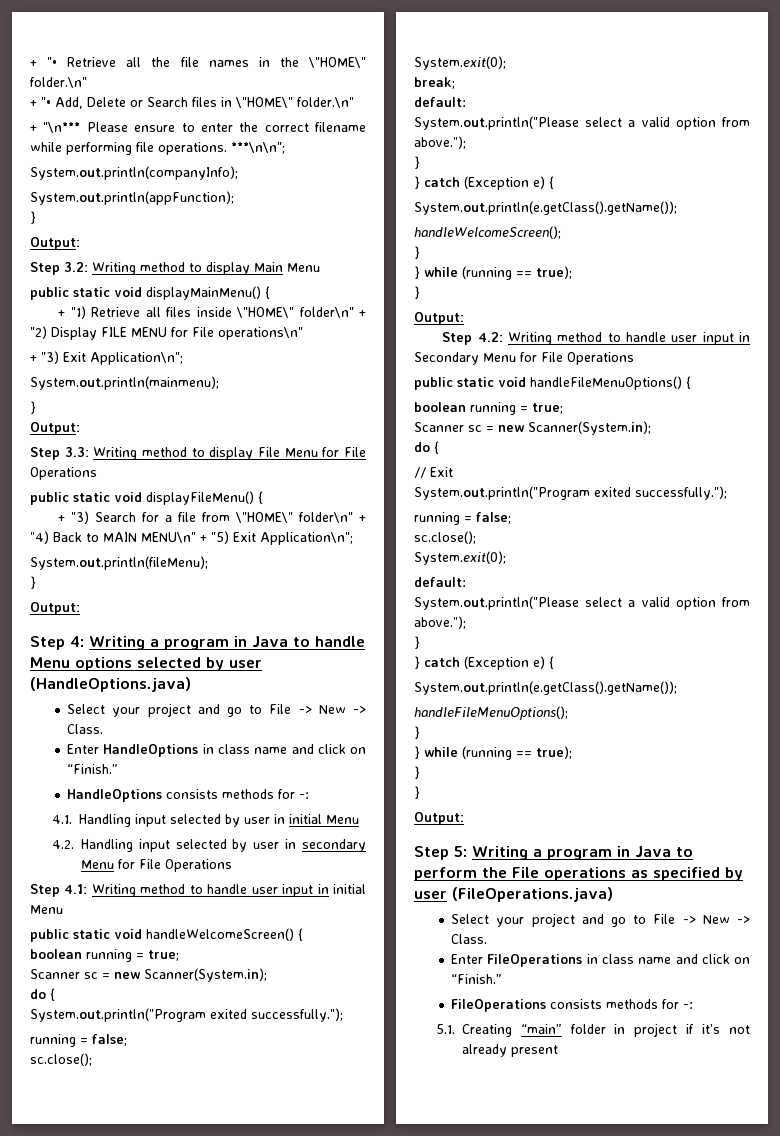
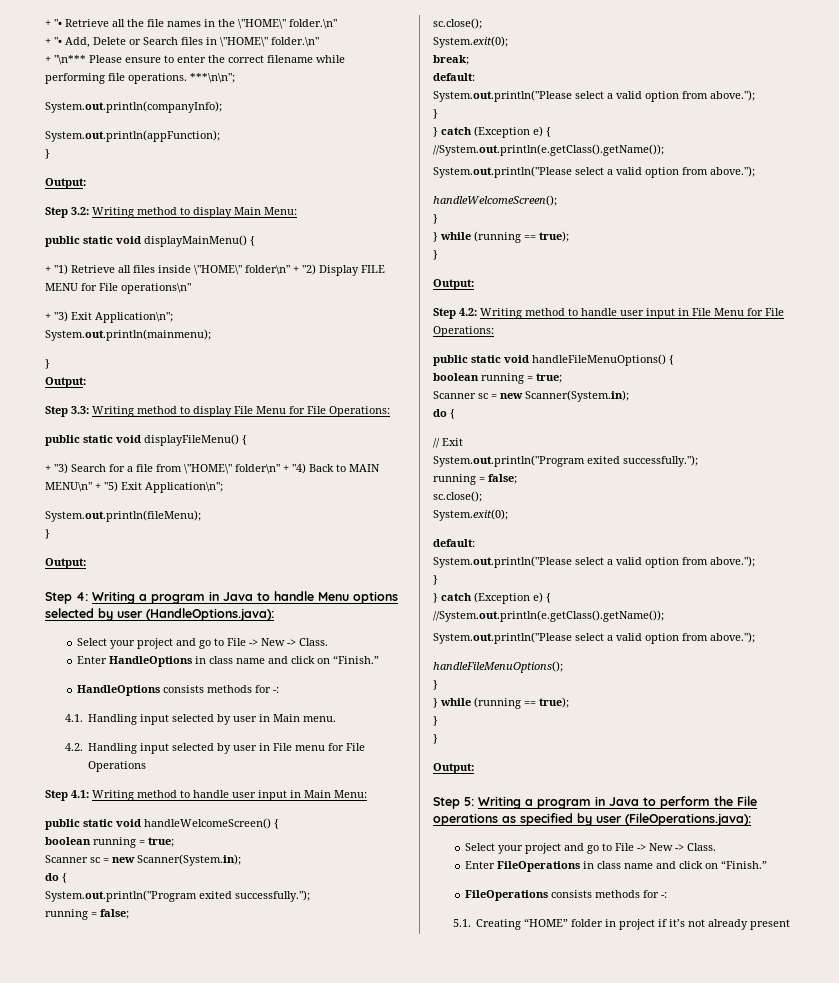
[287,263,320,272] Menu -> [264,207,297,215] Menu:
[30,467,97,480] Operations -> [329,406,390,417] Operations:
[30,677,191,692] (HandleOptions.java) -> [146,608,274,621] (HandleOptions.java):
[288,814,359,824] initial Menu -> [273,714,337,722] Main menu.
[301,839,366,852] [80,860,114,869] secondary Menu -> [273,743,326,751] File menu
[333,884,367,894] [30,905,63,914] initial Menu -> [304,790,367,798] Main Menu:
[414,201,677,215] System.out.println(e.getClass().getName()); -> [433,144,664,156] [433,166,755,178] //System.out.println(e.getClass().getName()); // System.out.println("Please select a valid option from above.");
[414,352,634,365] Secondary Menu for File Operations -> [692,308,784,316] [433,326,494,337] File Menu for File Operations:
[414,681,677,695] System.out.println(e.getClass().getName()); -> [433,610,664,622] [433,632,755,644] //System.out.println(e.getClass().getName()); // System.out.println("Please select a valid option from above.");
[452,887,613,902] (FileOperations.java) -> [625,813,751,826] (FileOperations.java):
[520,1024,562,1034] “main” -> [524,918,569,927] “HOME”

